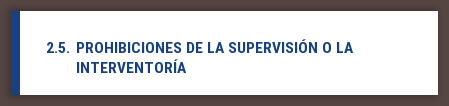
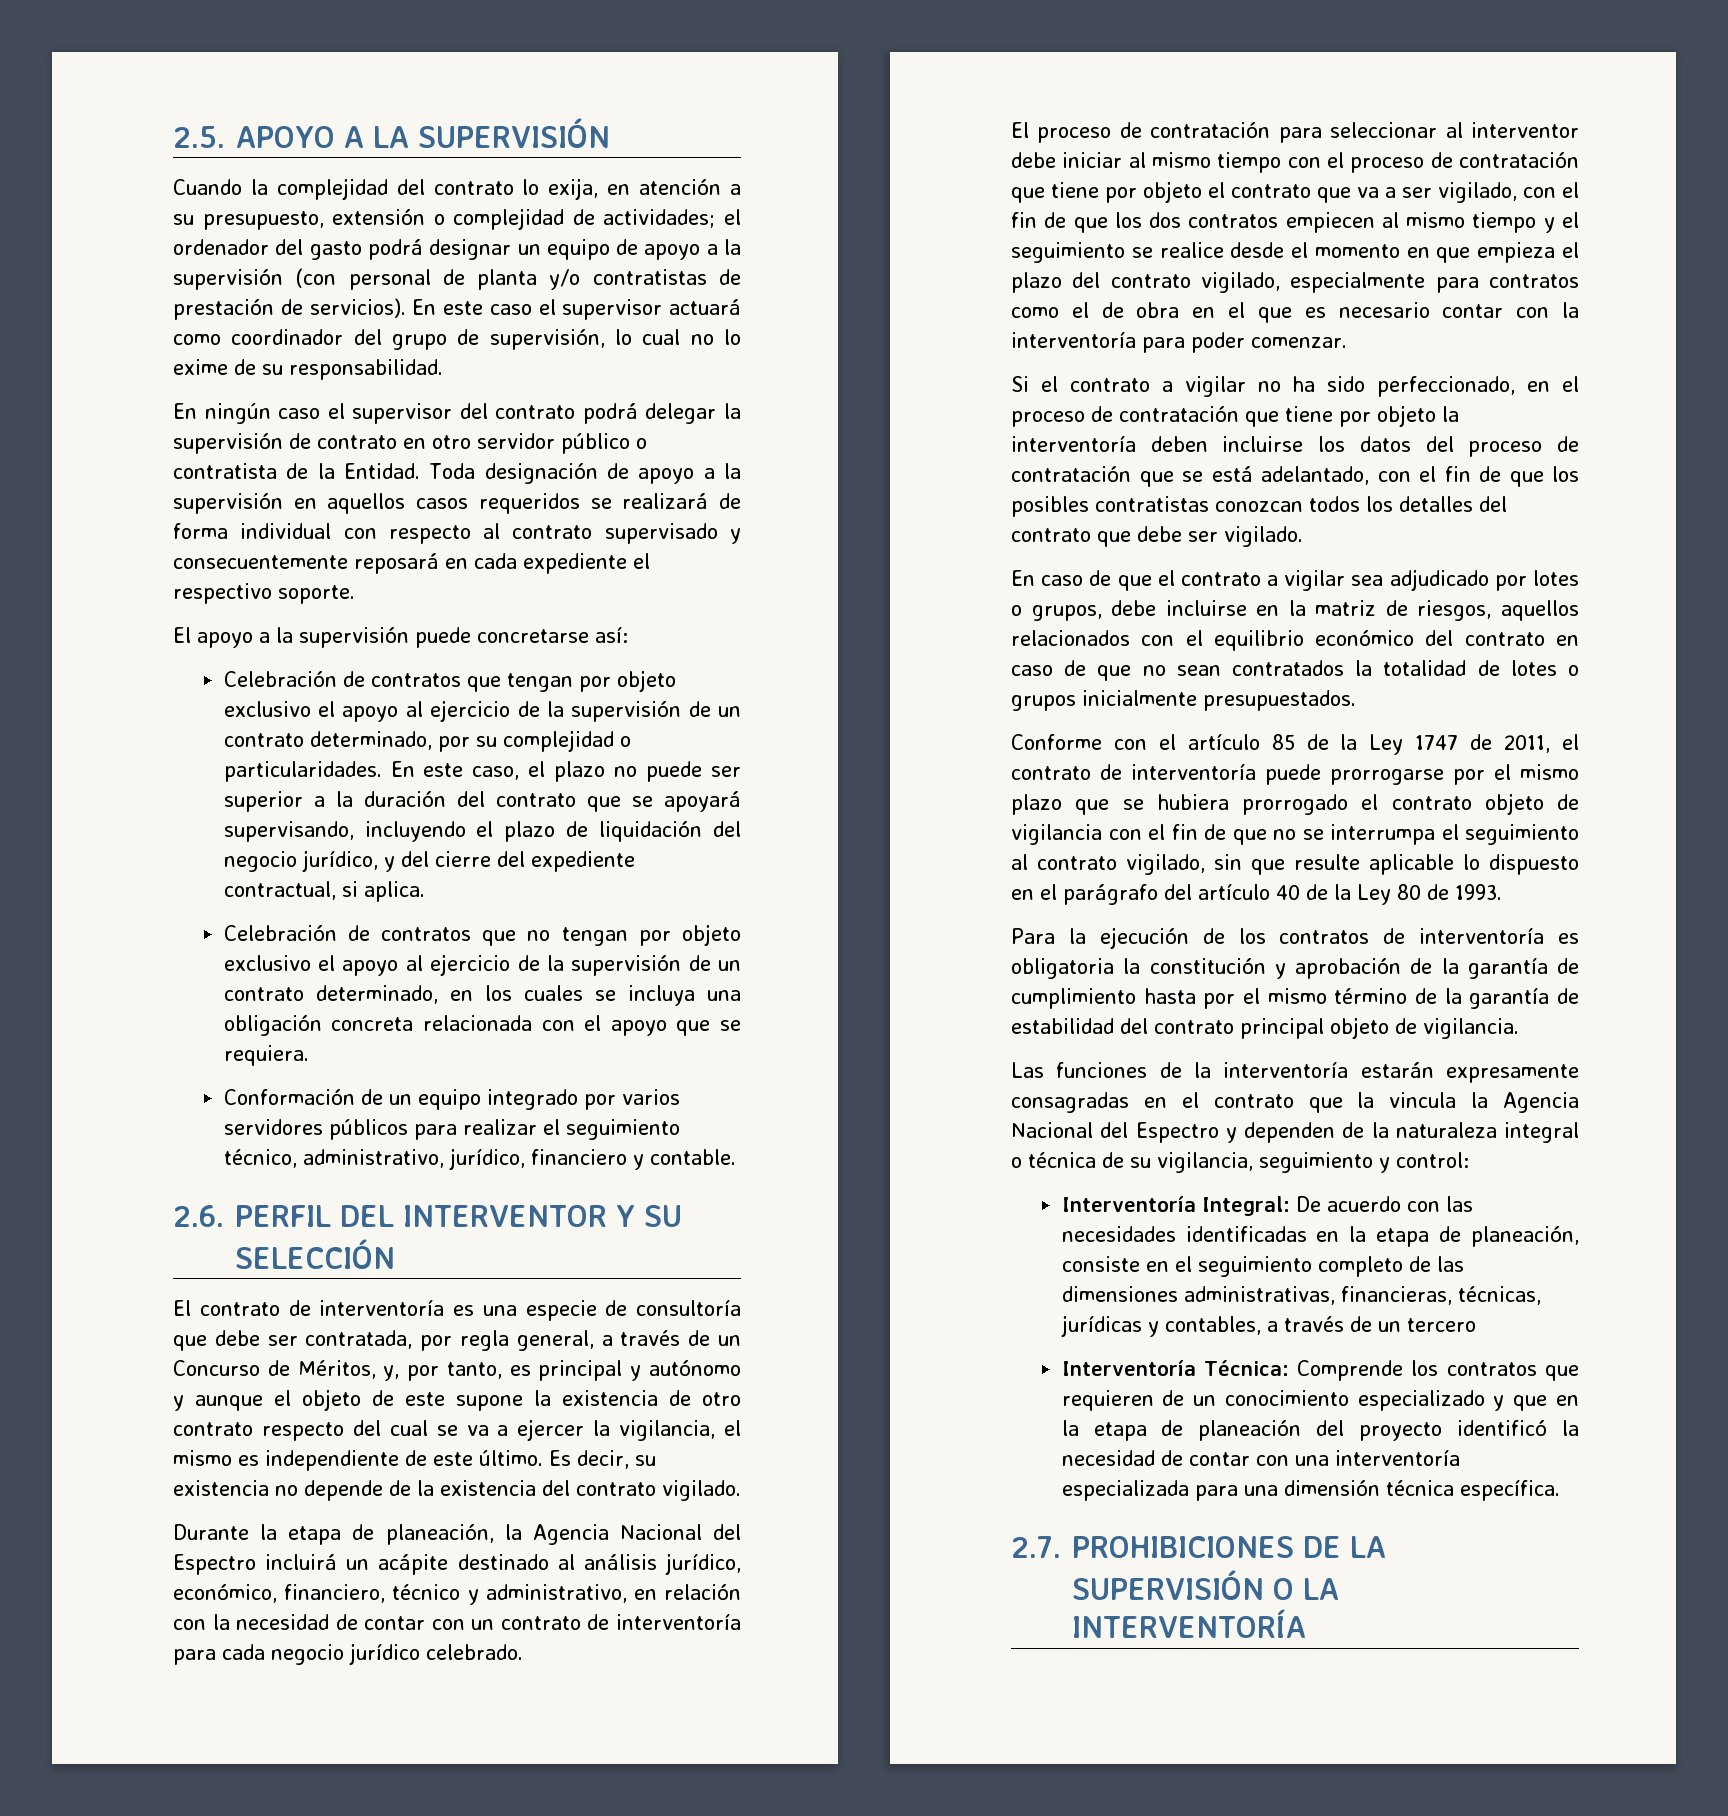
(70, 47) none -> [236,118,610,148] [173,178,742,200] [173,208,741,230] [173,239,741,260] [173,268,741,290] [173,298,741,320] [173,329,741,350] [173,359,443,380] [173,403,741,424] [173,433,647,454] [173,463,742,484] [173,493,741,514] [173,523,741,544] [173,553,650,574] [173,583,355,604] [173,627,628,648] [223,670,676,692] [223,700,742,722] [223,730,631,752] [223,761,741,782] [223,791,741,812] [223,821,741,842] [223,850,635,872] [223,881,425,902] [223,924,741,946] [223,954,742,976] [223,985,741,1006] [223,1015,741,1036] [223,1045,309,1066] [223,1089,680,1110] [223,1119,680,1140] [223,1148,736,1170] [173,1205,682,1227] [235,1239,395,1269] [173,1300,741,1321] [173,1330,741,1351] [173,1360,741,1381] [173,1389,741,1411] [173,1419,741,1441] [173,1450,656,1471] [173,1480,741,1501] [173,1524,741,1545] [173,1553,742,1575] [173,1584,742,1605] [173,1614,741,1630] [173,1643,523,1665] [1011,122,1579,143] [1011,152,1579,173] [1011,181,1579,203] [1011,212,1579,233] [1011,242,1579,263] [1011,272,1579,293] [1011,302,1579,323] [1011,332,1347,353] [1011,376,1579,397] [1011,405,1459,427] [1011,436,1579,457] [1011,466,1579,487] [1011,496,1507,517] [1011,526,1303,547] [1011,569,1579,591] [1011,600,1579,621] [1011,630,1579,651] [1011,660,1579,681] [1011,690,1356,711] [1011,734,1579,755] [1011,764,1579,785] [1011,793,1579,815] [1011,824,1579,845] [1011,854,1579,875] [1011,884,1502,905] [1011,927,1579,949] [1011,958,1579,979] [1011,988,1579,1009] [1011,1017,1519,1039] [1011,1062,1579,1083] [1011,1092,1579,1113] [1011,1122,1579,1143] [1011,1152,1469,1173] [1061,1195,1473,1216] [1061,1226,1579,1247] [1061,1256,1464,1277] [1061,1286,1541,1305] [1060,1315,1476,1337] [1061,1359,1579,1381] [1061,1390,1579,1411] [1061,1420,1579,1441] [1061,1450,1460,1466] [1061,1480,1560,1501] [1011,1536,1061,1558] APOYO A LA SUPERVISIÓN // Cuando la complejidad del contrato lo exija, en atención a su presupuesto, extensión o complejidad de actividades; el ordenador del gasto podrá designar un equipo de apoyo a la supervisión (con personal de planta y/o contratistas de prestación de servicios). En este caso el supervisor actuará como coordinador del grupo de supervisión, lo cual no lo exime de su responsabilidad. // En ningún caso el supervisor del contrato podrá delegar la supervisión de contrato en otro servidor público o contratista de la Entidad. Toda designación de apoyo a la supervisión en aquellos casos requeridos se realizará de forma individual con respecto al contrato supervisado y consecuentemente reposará en cada expediente el respectivo soporte. // El apoyo a la supervisión puede concretarse así: // Celebración de contratos que tengan por objeto exclusivo el apoyo al ejercicio de la supervisión de un contrato determinado, por su complejidad o particularidades. En este caso, el plazo no puede ser superior a la duración del contrato que se apoyará supervisando, incluyendo el plazo de liquidación del negocio jurídico, y del cierre del expediente contractual, si aplica. // Celebración de contratos que no tengan por objeto exclusivo el apoyo al ejercicio de la supervisión de un contrato determinado, en los cuales se incluya una obligación concreta relacionada con el apoyo que se requiera. // Conformación de un equipo integrado por varios servidores públicos para realizar el seguimiento técnico, administrativo, jurídico, financiero y contable. // 2.6. PERFIL DEL INTERVENTOR Y SU SELECCIÓN // El contrato de interventoría es una especie de consultoría que debe ser contratada, por regla general, a través de un Concurso de Méritos, y, por tanto, es principal y autónomo y aunque el objeto de este supone la existencia de otro contrato respecto del cual se va a ejercer la vigilancia, el mismo es independiente de este último. Es decir, su existencia no depende de la existencia del contrato vigilado. // Durante la etapa de planeación, la Agencia Nacional del Espectro incluirá un acápite destinado al análisis jurídico, económico, financiero, técnico y administrativo, en relación con la necesidad de contar con un contrato de interventoría para cada negocio jurídico celebrado. // El proceso de contratación para seleccionar al interventor debe iniciar al mismo tiempo con el proceso de contratación que tiene por objeto el contrato que va a ser vigilado, con el fin de que los dos contratos empiecen al mismo tiempo y el seguimiento se realice desde el momento en que empieza el plazo del contrato vigilado, especialmente para contratos como el de obra en el que es necesario contar con la interventoría para poder comenzar. // Si el contrato a vigilar no ha sido perfeccionado, en el proceso de contratación que tiene por objeto la interventoría deben incluirse los datos del proceso de contratación que se está adelantado, con el fin de que los posibles contratistas conozcan todos los detalles del contrato que debe ser vigilado. // En caso de que el contrato a vigilar sea adjudicado por lotes o grupos, debe incluirse en la matriz de riesgos, aquellos relacionados con el equilibrio económico del contrato en caso de que no sean contratados la totalidad de lotes o grupos inicialmente presupuestados. // Conforme con el artículo 85 de la Ley 1747 de 2011, el contrato de interventoría puede prorrogarse por el mismo plazo que se hubiera prorrogado el contrato objeto de vigilancia con el fin de que no se interrumpa el seguimiento al contrato vigilado, sin que resulte aplicable lo dispuesto en el parágrafo del artículo 40 de la Ley 80 de 1993. // Para la ejecución de los contratos de interventoría es obligatoria la constitución y aprobación de la garantía de cumplimiento hasta por el mismo término de la garantía de estabilidad del contrato principal objeto de vigilancia. // Las funciones de la interventoría estarán expresamente consagradas en el contrato que la vincula la Agencia Nacional del Espectro y dependen de la naturaleza integral o técnica de su vigilancia, seguimiento y control: // Interventoría Integral: De acuerdo con las necesidades identificadas en la etapa de planeación, consiste en el seguimiento completo de las dimensiones administrativas, financieras, técnicas, jurídicas y contables, a través de un tercero // Interventoría Técnica: Comprende los contratos que requieren de un conocimiento especializado y que en la etapa de planeación del proyecto identificó la necesidad de contar con una interventoría especializada para una dimensión técnica específica. // 2.7.

